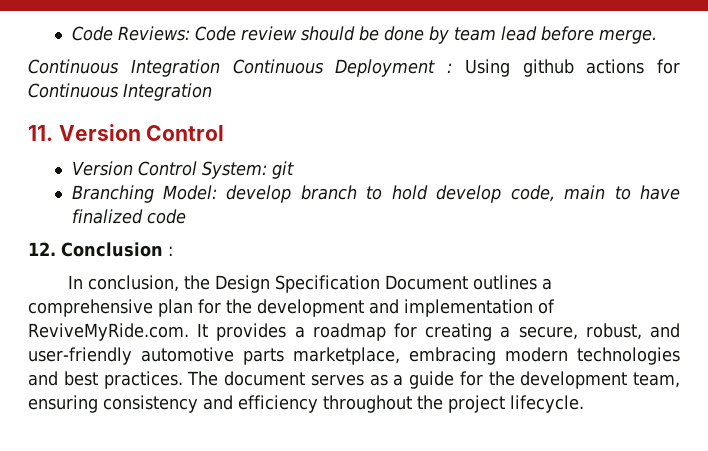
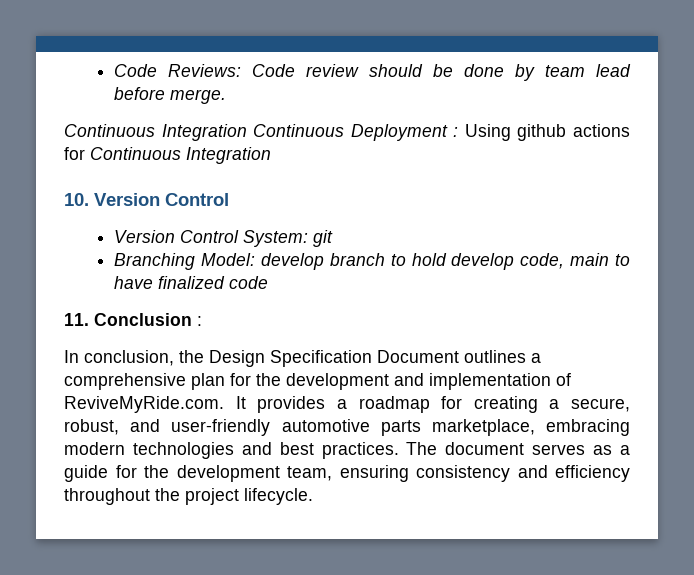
[28,125,53,141] 11. -> [64,193,89,206] 10.
[28,242,56,256] 12. -> [64,313,89,326] 11.

